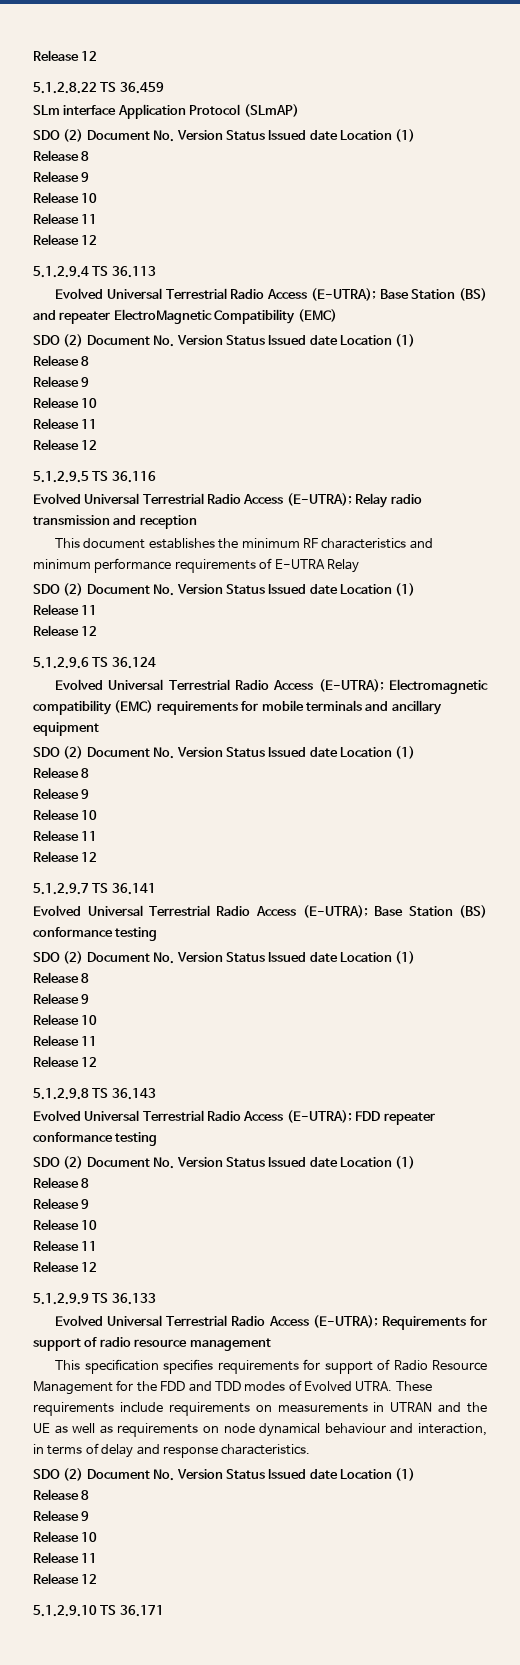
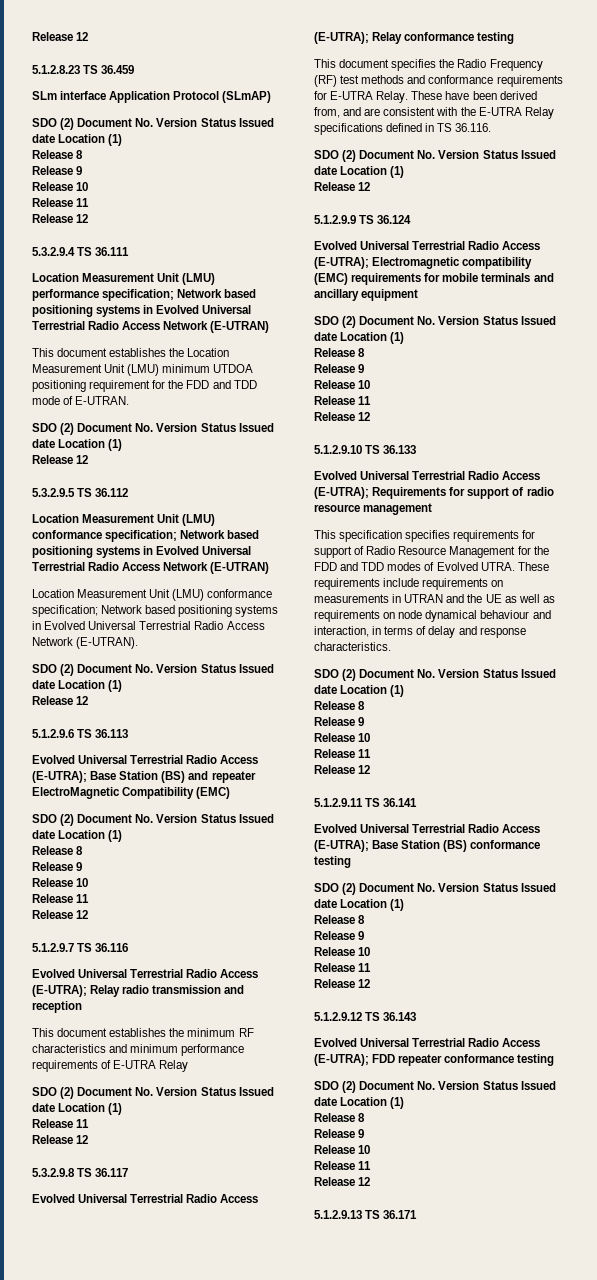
[33,50,98,61] [33,82,97,94] Release 12 // 5.1.2.8.22 -> [32,32,89,41] [32,65,80,74] Release 12 // 5.1.2.8.23
[33,266,89,278] 5.1.2.9.4 -> [32,247,130,256] [32,273,216,285] [32,289,257,301] [32,305,252,317] [32,321,270,333] [32,348,230,357] [32,364,254,376] [32,380,257,392] [32,396,130,405] [32,423,274,435] [32,439,123,451] [32,455,89,464] [32,488,129,497] [32,514,216,526] [32,530,260,542] [32,546,252,558] [32,562,270,574] [32,589,273,601] [32,605,279,617] [32,621,265,630] [32,637,139,649] [32,664,274,676] [32,680,123,692] [32,696,89,705] [32,729,74,738] 5.3.2.9.4 TS 36.111 // Location Measurement Unit (LMU) performance specification; Network based positioning systems in Evolved Universal Terrestrial Radio Access Network (E-UTRAN) // This document establishes the Location Measurement Unit (LMU) minimum UTDOA positioning requirement for the FDD and TDD mode of E-UTRAN. // SDO (2) Document No. Version Status Issued date Location (1) // Release 12 // 5.3.2.9.5 TS 36.112 // Location Measurement Unit (LMU) conformance specification; Network based positioning systems in Evolved Universal Terrestrial Radio Access Network (E-UTRAN) // Location Measurement Unit (LMU) conformance specification; Network based positioning systems in Evolved Universal Terrestrial Radio Access Network (E-UTRAN). // SDO (2) Document No. Version Status Issued date Location (1) // Release 12 // 5.1.2.9.6
[33,471,89,483] 5.1.2.9.5 -> [32,943,74,952] 5.1.2.9.7
[33,657,89,669] 5.1.2.9.6 -> [32,1168,129,1177] [32,1194,259,1203] [314,32,515,44] [314,59,543,71] [314,75,563,87] [314,91,537,103] [314,107,554,119] [314,123,492,135] [314,150,556,162] [314,166,405,178] [314,182,371,191] [314,215,356,224] 5.3.2.9.8 TS 36.117 // Evolved Universal Terrestrial Radio Access (E-UTRA); Relay conformance testing // This document specifies the Radio Frequency (RF) test methods and conformance requirements for E-UTRA Relay. These have been derived from, and are consistent with the E-UTRA Relay specifications defined in TS 36.116. // SDO (2) Document No. Version Status Issued date Location (1) // Release 12 // 5.1.2.9.9
[33,883,156,895] [33,905,487,918] [33,927,158,941] [33,951,416,964] [33,972,90,983] [33,993,90,1004] [33,1014,98,1025] [33,1035,98,1046] [33,1056,98,1067] [33,1088,156,1100] [33,1110,435,1125] [33,1132,158,1146] [33,1156,416,1169] [33,1177,90,1188] [33,1198,90,1209] [33,1219,98,1230] [33,1240,98,1251] [33,1261,98,1272] [33,1293,89,1305] 5.1.2.9.7 TS 36.141 // Evolved Universal Terrestrial Radio Access (E-UTRA); Base Station (BS) conformance testing // SDO (2) Document No. Version Status Issued date Location (1) // Release 8 // Release 9 // Release 10 // Release 11 // Release 12 // 5.1.2.9.8 TS 36.143 // Evolved Universal Terrestrial Radio Access (E-UTRA); FDD repeater conformance testing // SDO (2) Document No. Version Status Issued date Location (1) // Release 8 // Release 9 // Release 10 // Release 11 // Release 12 // 5.1.2.9.9 -> [314,445,362,454] 5.1.2.9.10
[33,1605,97,1617] 5.1.2.9.10 -> [314,798,418,807] [314,824,541,833] [314,840,541,852] [314,856,351,868] [314,883,556,895] [314,899,405,911] [314,915,366,924] [314,931,365,940] [314,947,371,956] [314,963,372,972] [314,979,371,988] [314,1012,417,1021] [314,1038,541,1047] [314,1054,555,1066] [314,1081,556,1093] [314,1097,405,1109] [314,1113,366,1122] [314,1129,365,1138] [314,1145,371,1154] [314,1161,372,1170] [314,1177,371,1186] [314,1210,362,1219] 5.1.2.9.11 TS 36.141 // Evolved Universal Terrestrial Radio Access (E-UTRA); Base Station (BS) conformance testing // SDO (2) Document No. Version Status Issued date Location (1) // Release 8 // Release 9 // Release 10 // Release 11 // Release 12 // 5.1.2.9.12 TS 36.143 // Evolved Universal Terrestrial Radio Access (E-UTRA); FDD repeater conformance testing // SDO (2) Document No. Version Status Issued date Location (1) // Release 8 // Release 9 // Release 10 // Release 11 // Release 12 // 5.1.2.9.13

